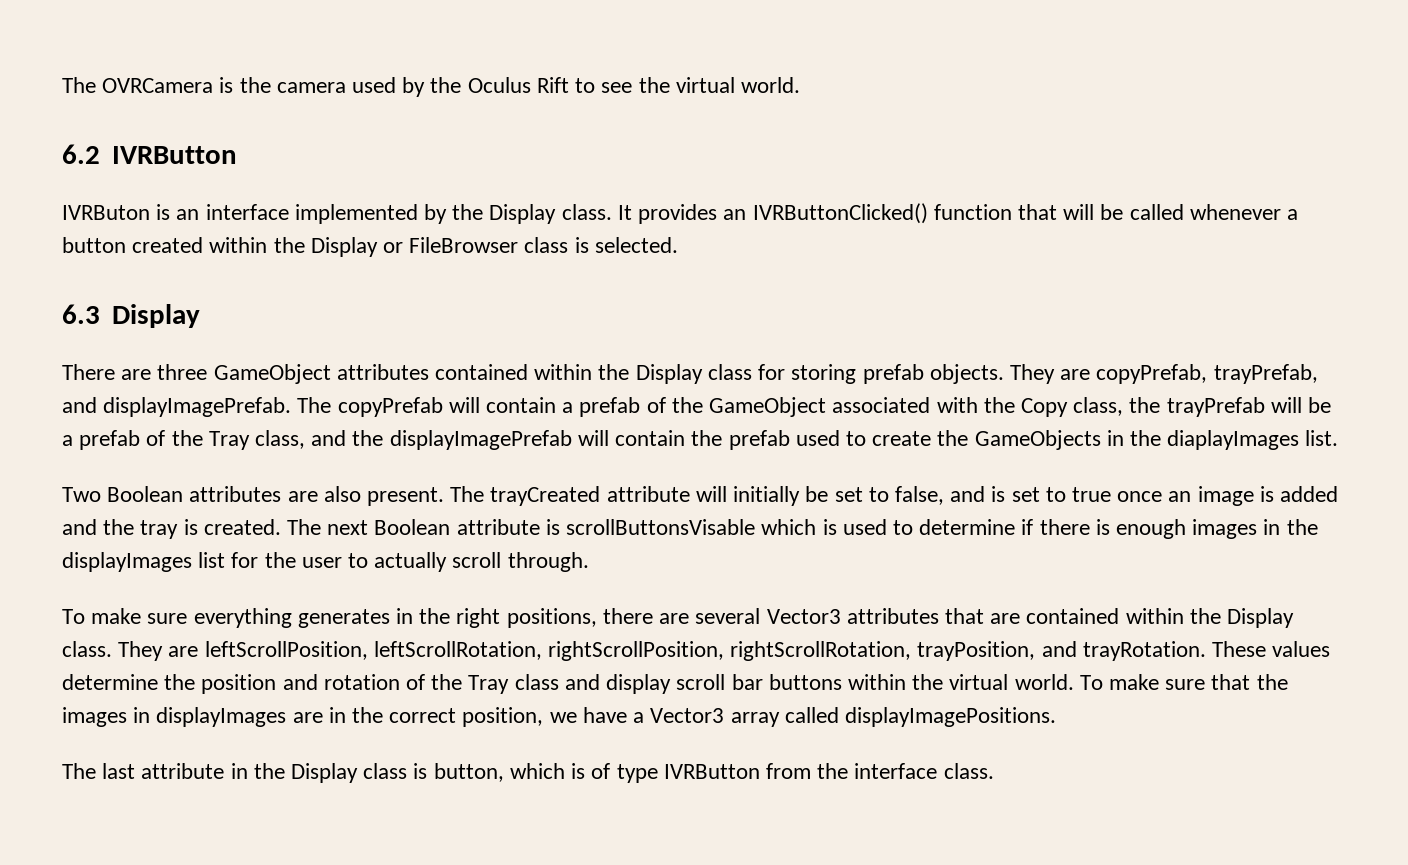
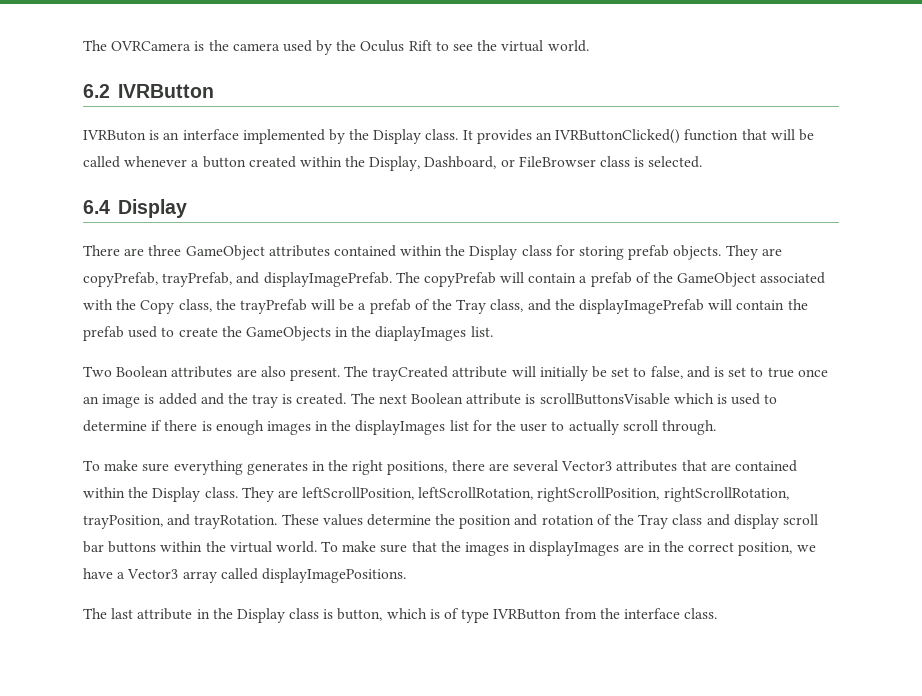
[310,237,378,257] Display -> [369,156,497,171] Display, Dashboard,
[62,304,100,324] 6.3 -> [83,200,110,214] 6.4

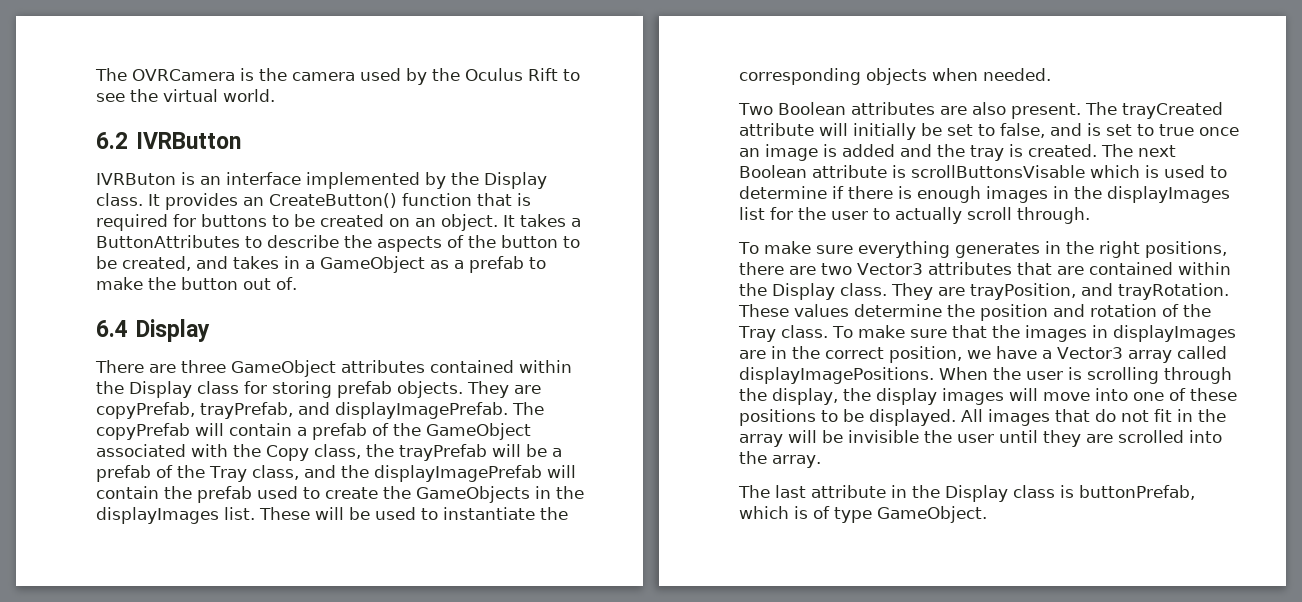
[555,129,681,144] IVRButtonClicked() -> [269,193,397,208] CreateButton()
[770,129,814,141] [83,156,703,171] will be called whenever a button created within the Display, Dashboard, or FileBrowser class is selected. -> [517,193,531,206] [96,214,581,231] [96,235,580,252] [96,256,546,273] [96,277,297,290] is required for buttons to be created on an object. It takes a ButtonAttributes to describe the aspects of the button to be created, and takes in a GameObject as a prefab to make the button out of.
[375,326,467,341] diaplayImages -> [96,507,219,524] displayImages
(493, 331) none -> [259,507,568,520] [739,68,1051,85] These will be used to instantiate the corresponding objects when needed.
[513,460,559,471] several -> [821,263,852,275] two
[302,487,789,502] leftScrollPosition, leftScrollRotation, rightScrollPosition, rightScrollRotation, -> (965, 291) none
[672,514,818,529] [83,541,317,553] class and display scroll bar buttons within the virtual world. -> [780,325,828,338] class.
(406, 575) none -> [939,367,1232,384] [739,388,1237,405] [739,409,1226,426] [739,430,1222,447] [739,451,821,468] When the user is scrolling through the display, the display images will move into one of these positions to be displayed. All images that do not fit in the array will be invisible the user until they are scrolled into the array.
[337,608,383,621] button, -> [1079,485,1195,500] buttonPrefab,
[493,608,718,620] IVRButton from the interface class. -> [877,506,987,523] GameObject.

